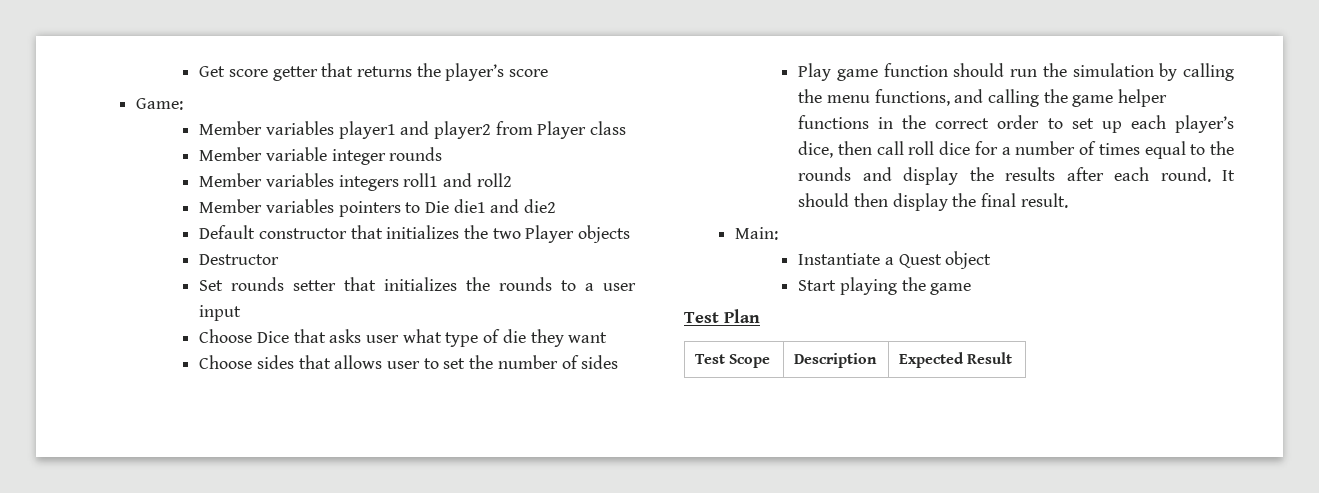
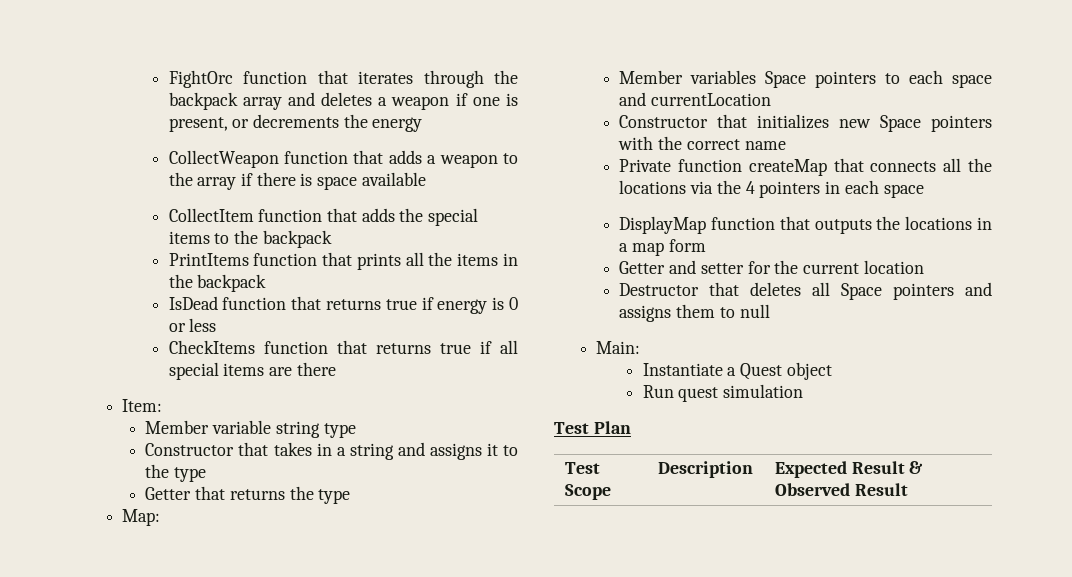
[199,63,549,81] [135,98,183,110] [199,121,627,139] [199,147,443,165] [199,173,512,191] [199,199,557,217] [199,225,631,243] [199,254,280,265] [199,277,637,291] [199,305,242,321] [199,329,608,347] [199,355,619,369] [798,63,1234,81] [798,89,1168,107] [798,115,1234,133] [798,141,1234,159] [798,167,1235,185] [798,193,1068,211] Get score getter that returns the player’s score // Game: // Member variables player1 and player2 from Player class // Member variable integer rounds // Member variables integers roll1 and roll2 // Member variables pointers to Die die1 and die2 // Default constructor that initializes the two Player objects // Destructor // Set rounds setter that initializes the rounds to a user input // Choose Dice that asks user what type of die they want // Choose sides that allows user to set the number of sides // Play game function should run the simulation by calling the menu functions, and calling the game helper functions in the correct order to set up each player’s dice, then call roll dice for a number of times equal to the rounds and display the results after each round. It should then display the final result. -> [168,70,518,88] [168,92,518,110] [168,114,423,132] [168,150,518,168] [168,172,426,190] [168,208,479,226] [168,230,332,248] [168,252,518,270] [168,274,267,292] [168,296,518,314] [168,318,217,332] [168,340,518,354] [168,362,336,380] [122,399,163,412] [145,420,356,438] [145,442,518,460] [145,464,207,482] [145,486,351,504] [122,509,161,526] [619,70,992,88] [619,92,772,106] [619,114,992,132] [618,136,786,150] [619,158,993,176] [619,180,924,198] [619,216,992,234] [619,239,706,256] [619,260,924,274] [619,282,992,300] [619,304,770,322] FightOrc function that iterates through the backpack array and deletes a weapon if one is present, or decrements the energy // CollectWeapon function that adds a weapon to the array if there is space available // CollectItem function that adds the special items to the backpack // PrintItems function that prints all the items in the backpack // IsDead function that returns true if energy is 0 or less // CheckItems function that returns true if all special items are there // Item: // Member variable string type // Constructor that takes in a string and assigns it to the type // Getter that returns the type // Map: // Member variables Space pointers to each space and currentLocation // Constructor that initializes new Space pointers with the correct name // Private function createMap that connects all the locations via the 4 pointers in each space // DisplayMap function that outputs the locations in a map form // Getter and setter for the current location // Destructor that deletes all Space pointers and assigns them to null
[798,277,972,295] Start playing the game -> [642,384,803,402] Run quest simulation
(1013, 358) none -> [909,461,924,474] [774,483,908,496] & Observed Result

